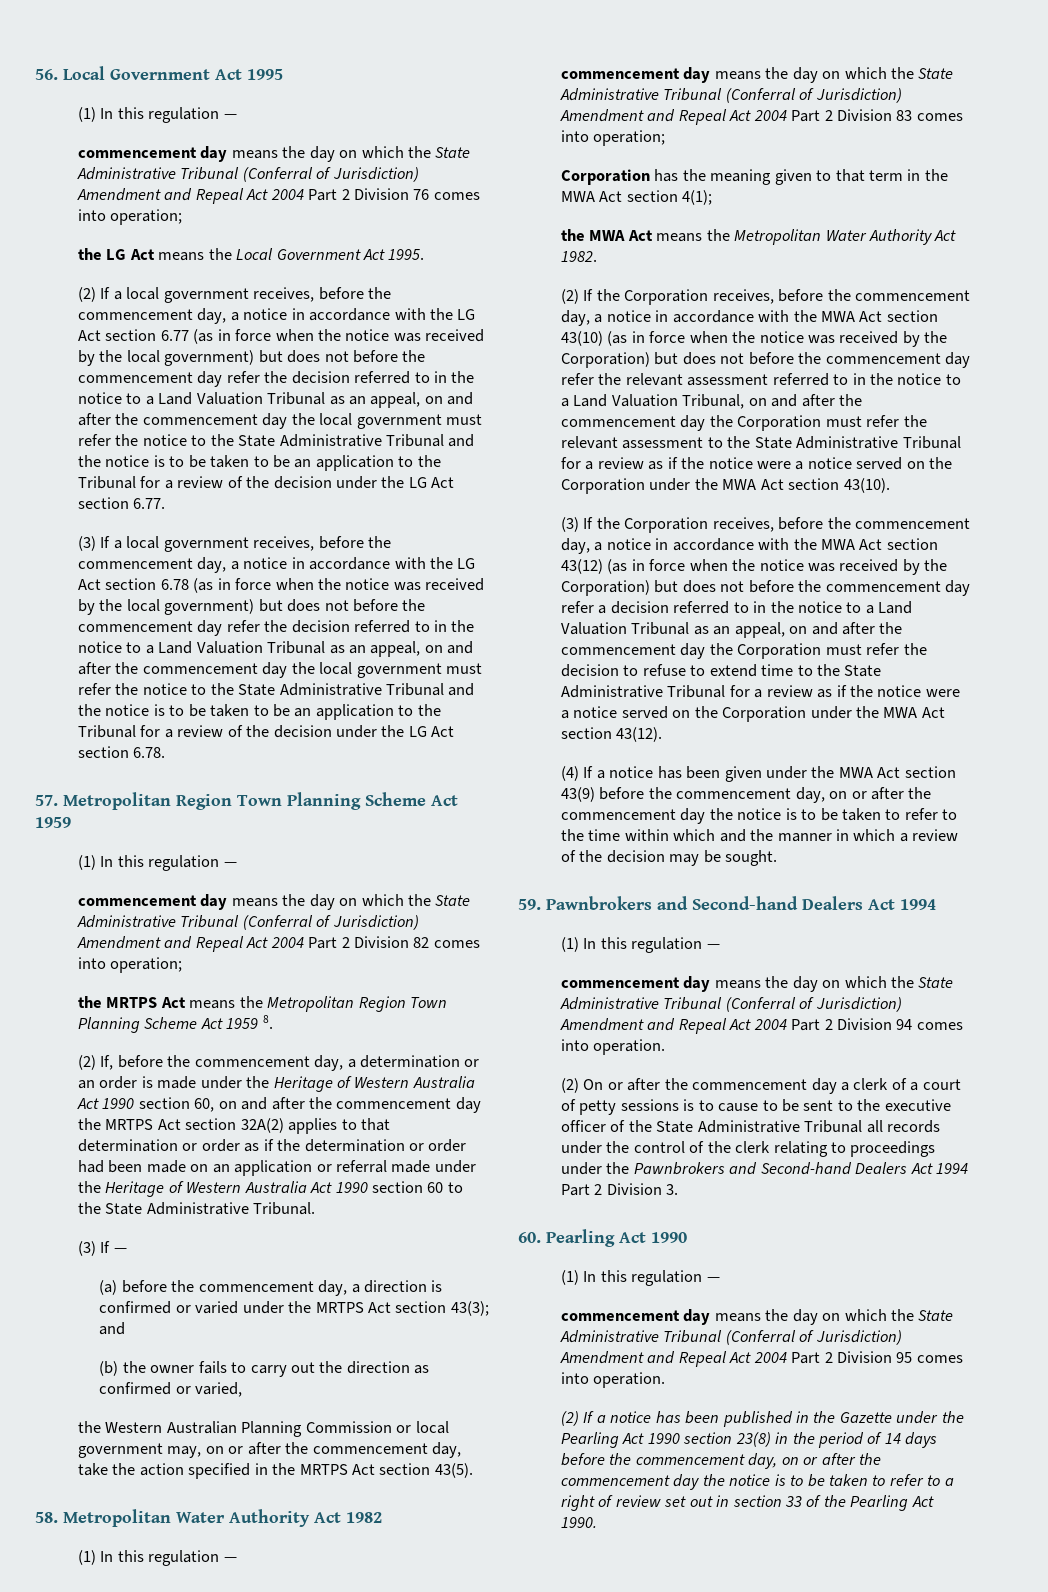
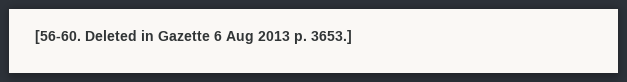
[35,66,283,80] [77,107,237,123] [77,146,471,162] [76,167,419,182] [76,188,480,204] [77,209,183,225] [77,248,425,261] [77,287,392,303] [77,308,476,324] [77,329,485,344] [77,350,426,366] [77,371,475,387] [77,392,474,408] [77,413,483,429] [77,434,475,447] [77,455,441,471] [77,476,455,489] [77,497,166,509] [77,536,392,552] [77,557,476,573] [77,578,485,593] [77,599,426,615] [77,620,475,636] [77,641,474,657] [77,662,483,678] [77,683,475,696] [77,704,441,720] [77,725,455,738] [77,746,166,758] [35,792,458,810] [35,817,71,828] [77,855,237,871] [77,894,471,910] [76,915,419,930] [76,936,480,952] [77,957,183,973] [77,996,448,1012] [77,1015,273,1033] [77,1055,480,1071] [77,1076,475,1092] [76,1097,481,1113] [77,1118,391,1134] [77,1139,467,1152] [77,1160,476,1176] [77,1181,463,1197] [77,1202,316,1215] [77,1241,127,1256] [99,1280,443,1296] [99,1301,489,1316] [99,1322,126,1335] [99,1361,430,1377] [99,1382,243,1397] [77,1421,449,1437] [77,1442,462,1458] [77,1463,473,1479] [35,1509,382,1527] [77,1550,237,1566] [560,67,954,83] [559,88,902,103] [559,109,963,125] [560,130,666,146] [560,169,948,185] [560,190,713,205] [560,229,957,245] [560,251,597,262] [560,289,971,305] [560,310,938,326] [560,331,948,347] [560,352,971,368] [560,373,961,386] [560,394,863,409] [560,415,927,431] [560,436,961,449] [560,457,953,470] [560,478,890,494] [560,517,971,533] [560,538,938,554] [560,559,948,575] [560,580,971,596] [560,601,913,614] [560,622,903,638] [560,643,927,659] [560,664,882,677] [560,685,960,698] [560,706,945,722] [560,727,663,742] [560,766,956,782] [560,787,932,803] [560,808,958,824] [560,829,959,842] [560,850,778,866] [518,896,936,910] [560,937,720,953] [560,976,954,992] [559,997,902,1012] [559,1018,963,1034] [560,1039,666,1055] [560,1078,961,1094] [560,1099,951,1115] [560,1120,941,1133] [560,1141,936,1157] [560,1162,969,1175] [560,1183,679,1196] [518,1229,687,1247] [560,1270,720,1286] [560,1309,954,1325] [559,1330,902,1345] [559,1351,963,1367] [560,1372,666,1388] [560,1411,964,1427] [560,1432,938,1448] [560,1453,882,1469] [560,1474,954,1490] [560,1495,934,1511] [560,1517,597,1528] 56. Local Government Act 1995 // (1) In this regulation — // commencement day means the day on which the State Administrative Tribunal (Conferral of Jurisdiction) Amendment and Repeal Act 2004 Part 2 Division 76 comes into operation; // the LG Act means the Local Government Act 1995. // (2) If a local government receives, before the commencement day, a notice in accordance with the LG Act section 6.77 (as in force when the notice was received by the local government) but does not before the commencement day refer the decision referred to in the notice to a Land Valuation Tribunal as an appeal, on and after the commencement day the local government must refer the notice to the State Administrative Tribunal and the notice is to be taken to be an application to the Tribunal for a review of the decision under the LG Act section 6.77. // (3) If a local government receives, before the commencement day, a notice in accordance with the LG Act section 6.78 (as in force when the notice was received by the local government) but does not before the commencement day refer the decision referred to in the notice to a Land Valuation Tribunal as an appeal, on and after the commencement day the local government must refer the notice to the State Administrative Tribunal and the notice is to be taken to be an application to the Tribunal for a review of the decision under the LG Act section 6.78. // 57. Metropolitan Region Town Planning Scheme Act 1959 // (1) In this regulation — // commencement day means the day on which the State Administrative Tribunal (Conferral of Jurisdiction) Amendment and Repeal Act 2004 Part 2 Division 82 comes into operation; // the MRTPS Act means the Metropolitan Region Town Planning Scheme Act 1959 8. // (2) If, before the commencement day, a determination or an order is made under the Heritage of Western Australia Act 1990 section 60, on and after the commencement day the MRTPS Act section 32A(2) applies to that determination or order as if the determination or order had been made on an application or referral made under the Heritage of Western Australia Act 1990 section 60 to the State Administrative Tribunal. // (3) If — // (a) before the commencement day, a direction is confirmed or varied under the MRTPS Act section 43(3); and // (b) the owner fails to carry out the direction as confirmed or varied, // the Western Australian Planning Commission or local government may, on or after the commencement day, take the action specified in the MRTPS Act section 43(5). // 58. Metropolitan Water Authority Act 1982 // (1) In this regulation — // commencement day means the day on which the State Administrative Tribunal (Conferral of Jurisdiction) Amendment and Repeal Act 2004 Part 2 Division 83 comes into operation; // Corporation has the meaning given to that term in the MWA Act section 4(1); // the MWA Act means the Metropolitan Water Authority Act 1982. // (2) If the Corporation receives, before the commencement day, a notice in accordance with the MWA Act section 43(10) (as in force when the notice was received by the Corporation) but does not before the commencement day refer the relevant assessment referred to in the notice to a Land Valuation Tribunal, on and after the commencement day the Corporation must refer the relevant assessment to the State Administrative Tribunal for a review as if the notice were a notice served on the Corporation under the MWA Act section 43(10). // (3) If the Corporation receives, before the commencement day, a notice in accordance with the MWA Act section 43(12) (as in force when the notice was received by the Corporation) but does not before the commencement day refer a decision referred to in the notice to a Land Valuation Tribunal as an appeal, on and after the commencement day the Corporation must refer the decision to refuse to extend time to the State Administrative Tribunal for a review as if the notice were a notice served on the Corporation under the MWA Act section 43(12). // (4) If a notice has been given under the MWA Act section 43(9) before the commencement day, on or after the commencement day the notice is to be taken to refer to the time within which and the manner in which a review of the decision may be sought. // 59. Pawnbrokers and Second-hand Dealers Act 1994 // (1) In this regulation — // commencement day means the day on which the State Administrative Tribunal (Conferral of Jurisdiction) Amendment and Repeal Act 2004 Part 2 Division 94 comes into operation. // (2) On or after the commencement day a clerk of a court of petty sessions is to cause to be sent to the executive officer of the State Administrative Tribunal all records under the control of the clerk relating to proceedings under the Pawnbrokers and Second-hand Dealers Act 1994 Part 2 Division 3. // 60. Pearling Act 1990 // (1) In this regulation — // commencement day means the day on which the State Administrative Tribunal (Conferral of Jurisdiction) Amendment and Repeal Act 2004 Part 2 Division 95 comes into operation. // (2) If a notice has been published in the Gazette under the Pearling Act 1990 section 23(8) in the period of 14 days before the commencement day, on or after the commencement day the notice is to be taken to refer to a right of review set out in section 33 of the Pearling Act 1990. -> [35,30,352,44] [56-60. Deleted in Gazette 6 Aug 2013 p. 3653.]

